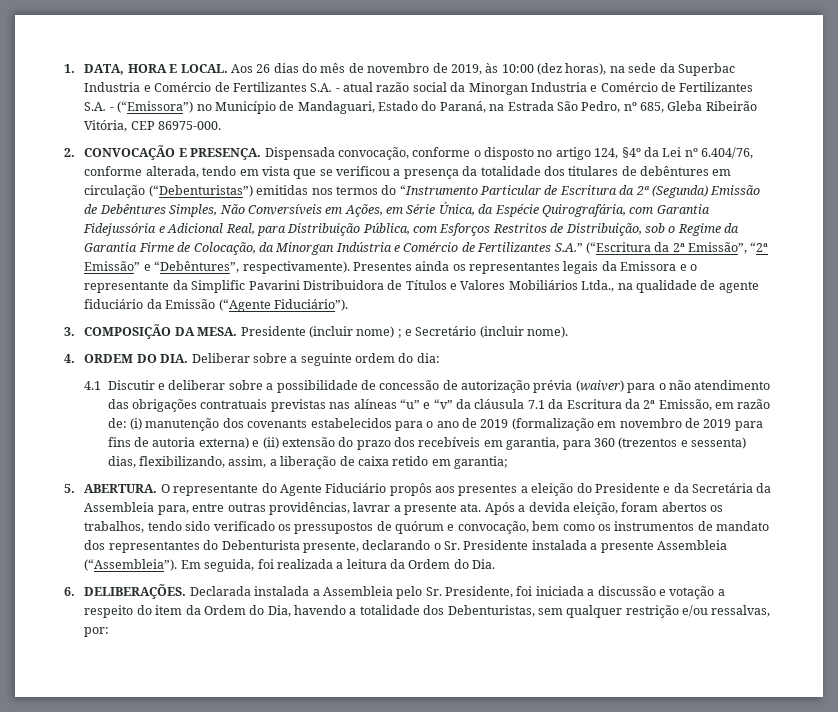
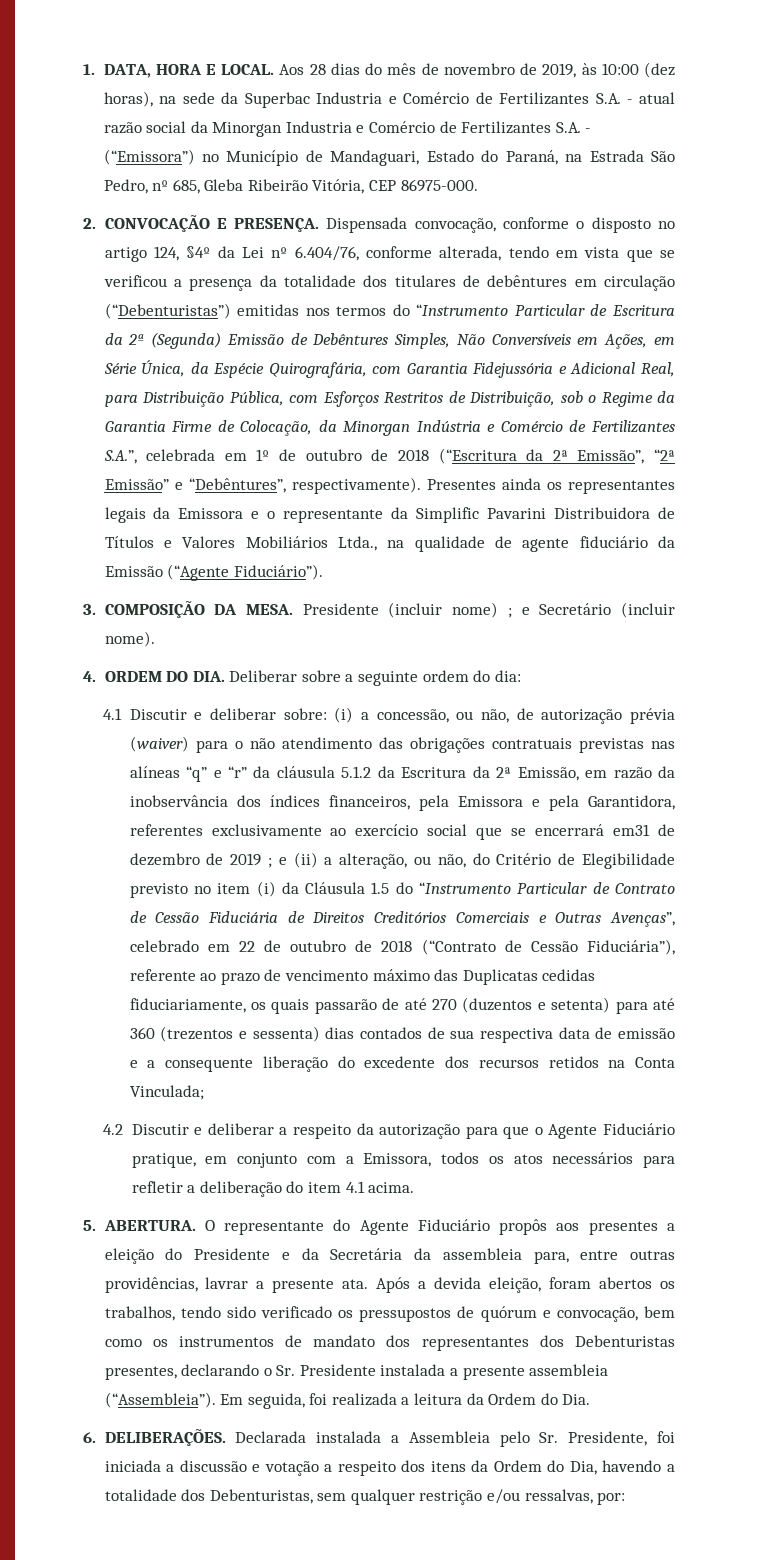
[256,64,271,73] 26 -> [309,64,326,75] 28
[554,243,583,252] S.A.” -> [103,449,429,464] S.A.”, celebrada em 1º de outubro de 2018
[228,380,440,393] sobre a possibilidade de concessão -> [283,707,509,723] sobre: (i) a concessão, ou não,
[399,399,453,409] “u” e “v” -> [186,766,247,782] “q” e “r”
[527,400,545,409] 7.1 -> [341,766,372,778] 5.1.2
[107,418,763,431] [107,437,747,450] [107,456,509,469] de: (i) manutenção dos covenants estabelecidos para o ano de 2019 (formalização em novembro de 2019 para fins de autoria externa) e (ii) extensão do prazo dos recebíveis em garantia, para 360 (trezentos e sessenta) dias, flexibilizando, assim, a liberação de caixa retido em garantia; -> [657,766,675,778] [129,795,675,811] [129,824,675,840] [129,852,675,869] [129,881,675,898] [129,911,676,927] [129,939,676,955] [129,969,596,985] [129,997,675,1014] [129,1026,675,1043] [129,1056,675,1072] [129,1085,204,1100] [103,1123,675,1139] [131,1152,675,1168] [131,1181,415,1197] da inobservância dos índices financeiros, pela Emissora e pela Garantidora, referentes exclusivamente ao exercício social que se encerrará em31 de dezembro de 2019 ; e (ii) a alteração, ou não, do Critério de Elegibilidade previsto no item (i) da Cláusula 1.5 do “Instrumento Particular de Contrato de Cessão Fiduciária de Direitos Creditórios Comerciais e Outras Avenças”, celebrado em 22 de outubro de 2018 (“Contrato de Cessão Fiduciária”), referente ao prazo de vencimento máximo das Duplicatas cedidas fiduciariamente, os quais passarão de até 270 (duzentos e setenta) para até 360 (trezentos e sessenta) dias contados de sua respectiva data de emissão e a consequente liberação do excedente dos recursos retidos na Conta Vinculada; // 4.2 Discutir e deliberar a respeito da autorização para que o Agente Fiduciário pratique, em conjunto com a Emissora, todos os atos necessários para refletir a deliberação do item 4.1 acima.
[84,502,155,512] Assembleia -> [442,1248,522,1260] assembleia
[203,540,359,553] do Debenturista presente, -> [539,1335,675,1347] [104,1366,177,1380] dos Debenturistas presentes,
[656,540,727,550] Assembleia -> [529,1364,609,1376] assembleia
[136,605,183,615] do item -> [401,1460,466,1472] dos itens

